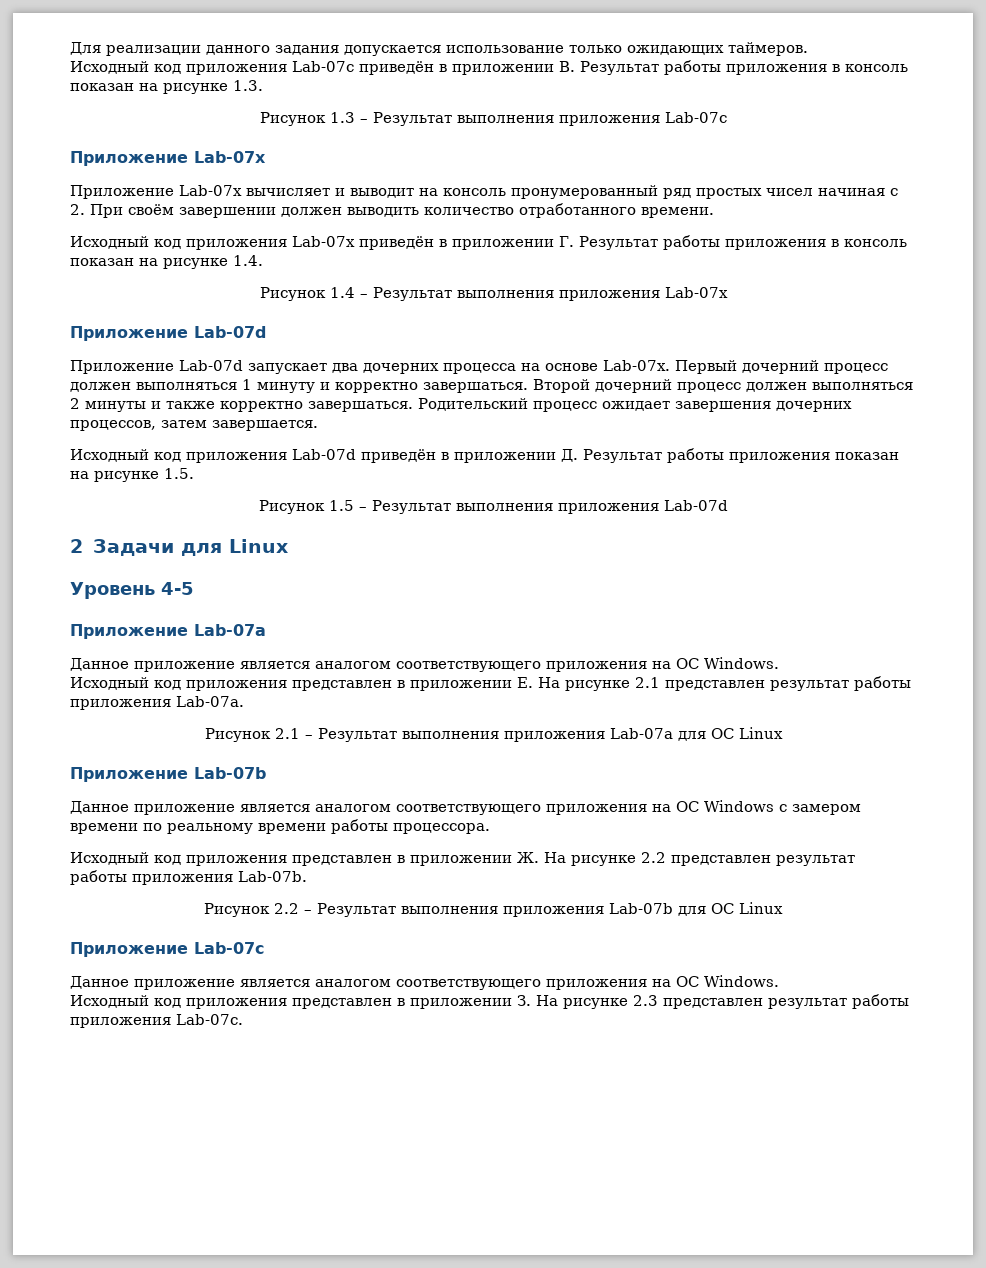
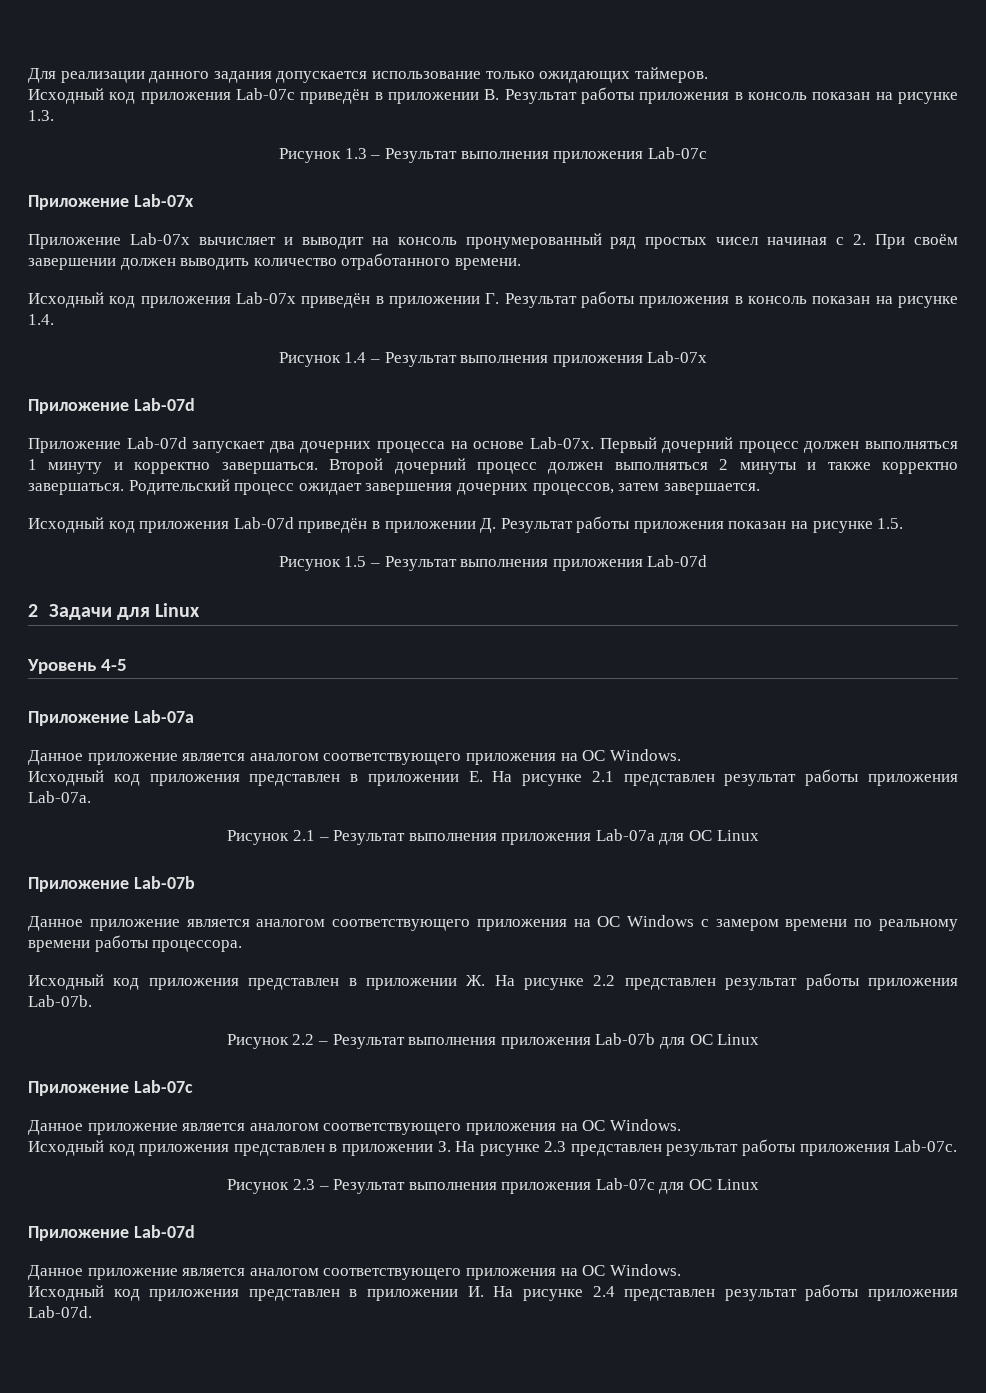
(243, 1019) none -> [227,1178,759,1194] [28,1225,195,1241] [28,1264,681,1280] [28,1284,958,1301] [28,1306,92,1318] // Рисунок 2.3 – Результат выполнения приложения Lab-07c для ОС Linux // Приложение Lab-07d // Данное приложение является аналогом соответствующего приложения на ОС Windows. // Исходный код приложения представлен в приложении И. На рисунке 2.4 представлен результат работы приложения Lab-07d.

